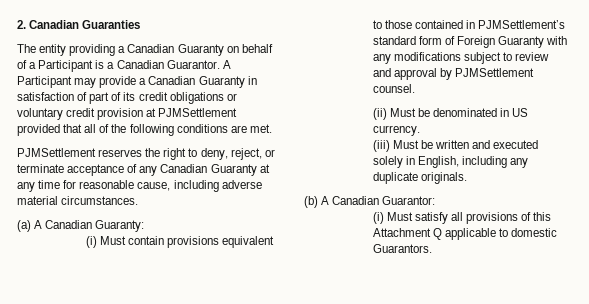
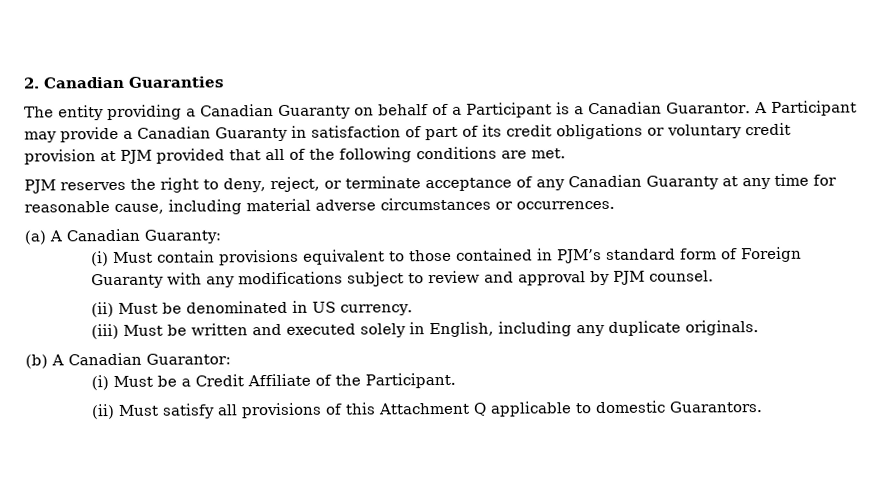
[158,108,238,117] PJMSettlement -> [120,149,152,164] PJM
[17,148,96,157] PJMSettlement -> [24,179,56,194] PJM
[221,180,262,189] [17,196,139,205] adverse material circumstances. -> [246,197,615,212] material adverse circumstances or occurrences.
[478,20,566,29] PJMSettlement’s -> [556,249,602,264] PJM’s
[455,68,535,77] PJMSettlement -> [612,270,645,285] PJM
(413, 216) none -> [156,372,456,389] [90,404,159,420] be a Credit Affiliate of the Participant. // (ii) Must

